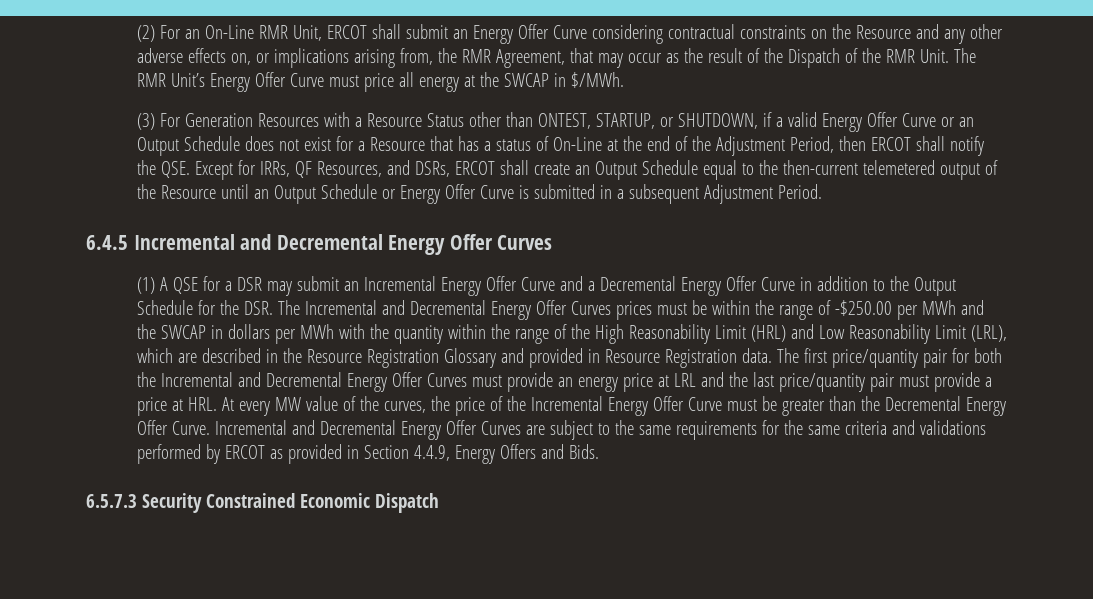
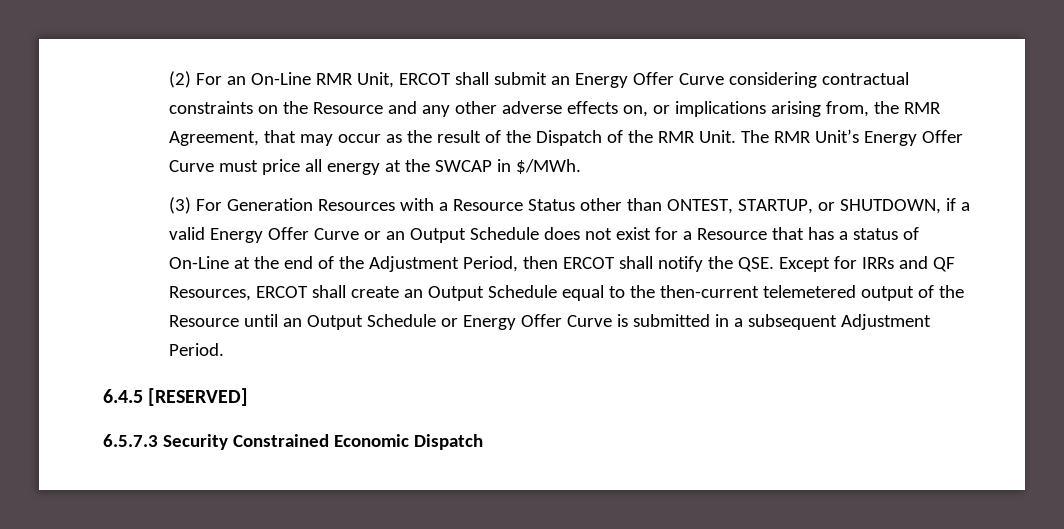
[259,160,450,178] IRRs, QF Resources, and DSRs, -> [861,256,955,272] [168,286,251,301] IRRs and QF Resources,
[133,234,553,255] [136,276,956,296] [136,300,984,320] [136,324,1007,344] [136,348,1002,368] [136,372,992,392] [136,396,1006,416] [136,420,986,440] [136,444,599,464] Incremental and Decremental Energy Offer Curves // (1) A QSE for a DSR may submit an Incremental Energy Offer Curve and a Decremental Energy Offer Curve in addition to the Output Schedule for the DSR. The Incremental and Decremental Energy Offer Curves prices must be within the range of -$250.00 per MWh and the SWCAP in dollars per MWh with the quantity within the range of the High Reasonability Limit (HRL) and Low Reasonability Limit (LRL), which are described in the Resource Registration Glossary and provided in Resource Registration data. The first price/quantity pair for both the Incremental and Decremental Energy Offer Curves must provide an energy price at LRL and the last price/quantity pair must provide a price at HRL. At every MW value of the curves, the price of the Incremental Energy Offer Curve must be greater than the Decremental Energy Offer Curve. Incremental and Decremental Energy Offer Curves are subject to the same requirements for the same criteria and validations performed by ERCOT as provided in Section 4.4.9, Energy Offers and Bids. -> [148,388,249,406] [RESERVED]

